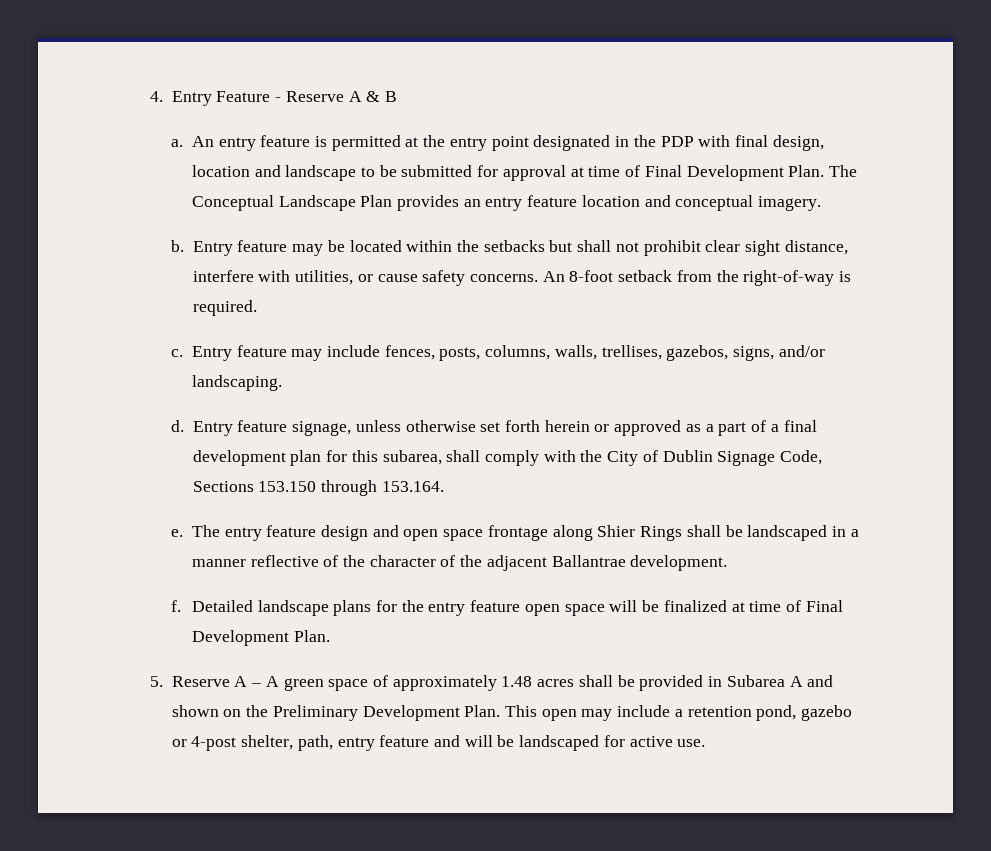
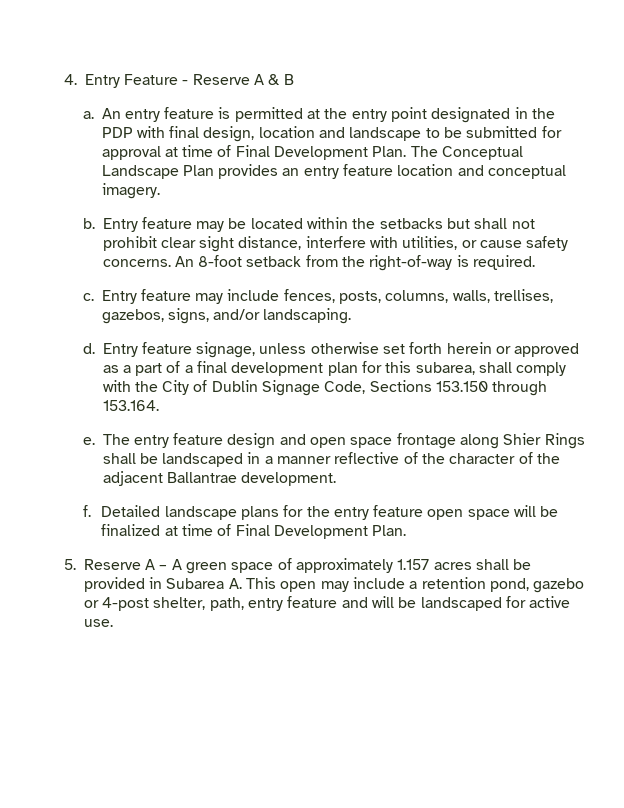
[501,676,533,687] 1.48 -> [397,559,430,570] 1.157
[789,675,834,687] [171,705,501,721] A and shown on the Preliminary Development Plan. -> [228,578,242,589] A.

